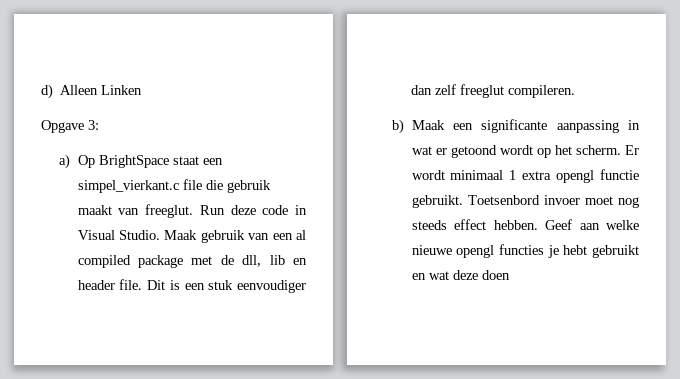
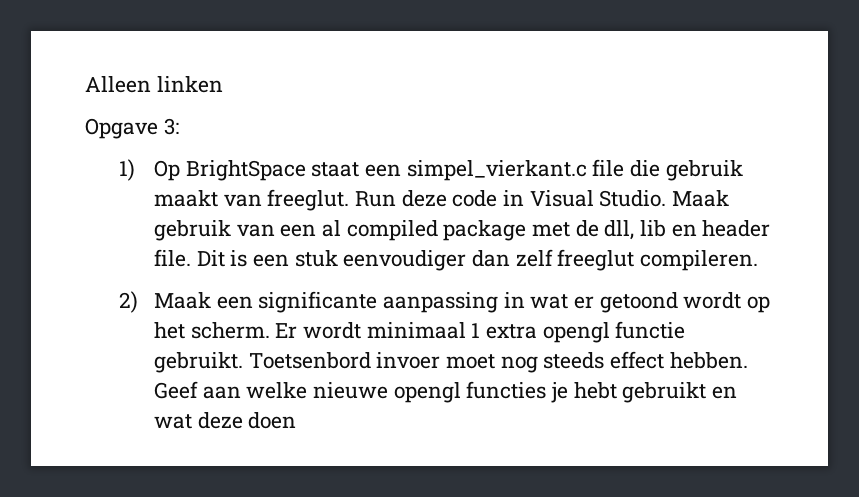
[41,84,143,99] d) Alleen Linken -> [85,76,223,93] Alleen linken
[59,154,71,169] a) -> [119,159,136,181] 1)
[392,119,405,134] b) -> [119,291,139,313] 2)

